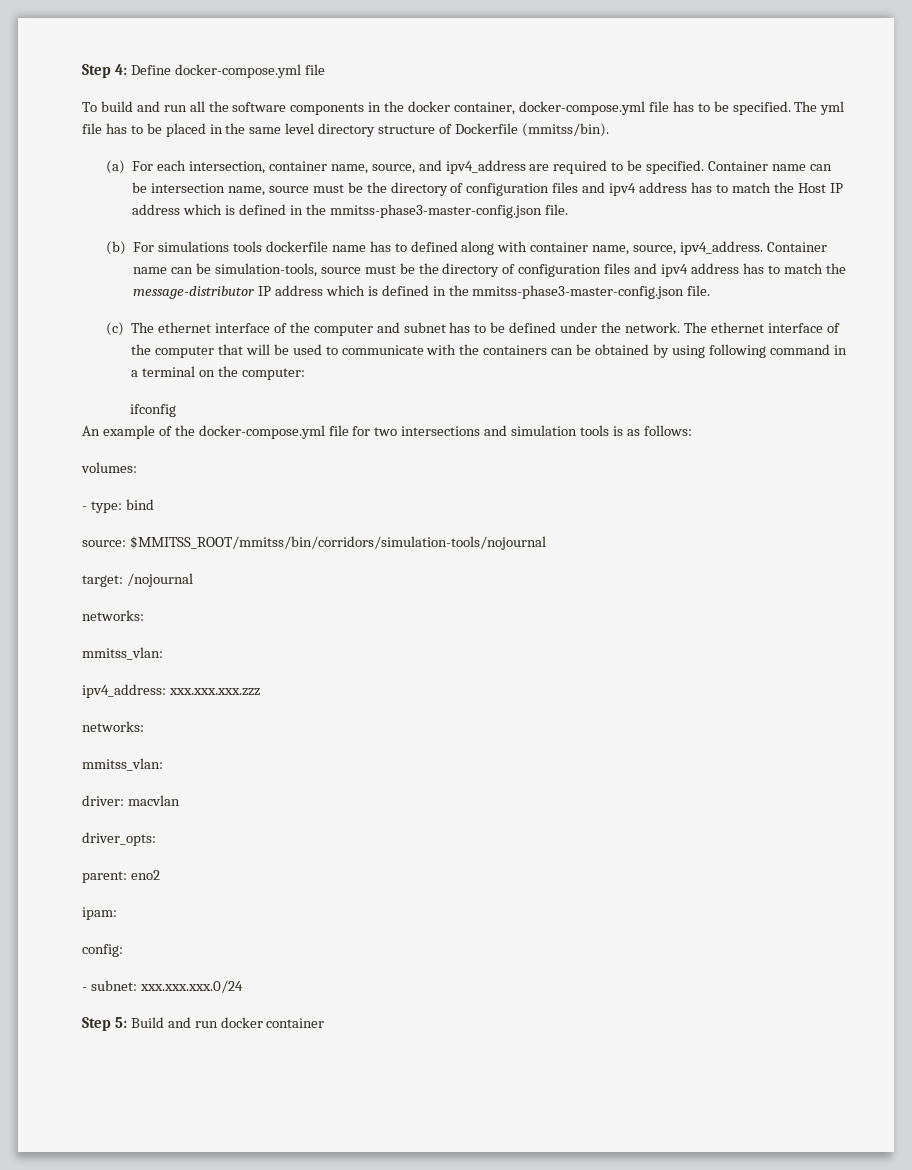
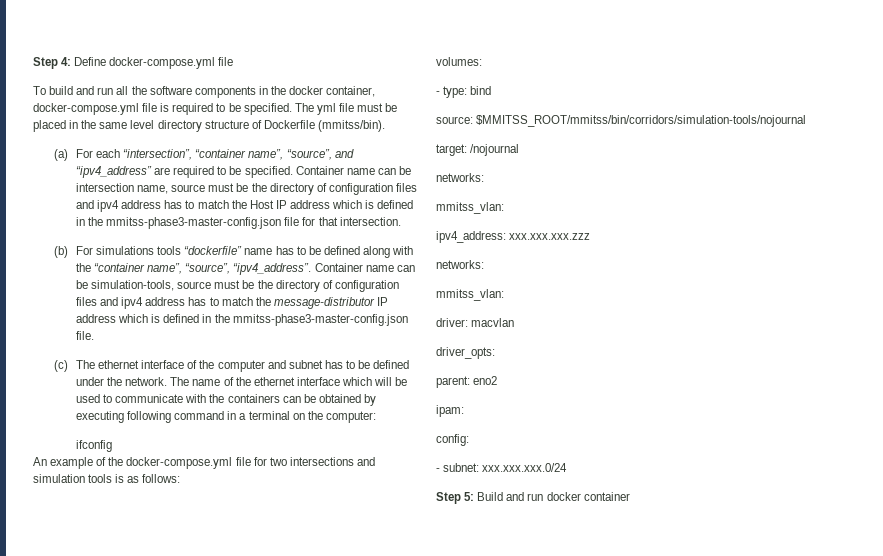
[672,101,694,112] has -> [160,103,214,115] is required
[105,123,143,134] has to -> [357,103,384,112] must
[188,160,526,174] intersection, container name, source, and ipv4_address -> [123,149,354,160] [75,166,152,178] “intersection”, “container name”, “source”, and “ipv4_address”
[544,204,568,215] file. -> [284,217,401,226] file for that intersection.
[265,241,328,252] dockerfile -> [184,246,243,255] “dockerfile”
(407, 247) none -> [308,246,321,255] be
[530,241,764,255] container name, source, ipv4_address. -> [75,263,312,275] the “container name”, “source”, “ipv4_address”.
[710,322,840,333] [131,344,243,358] ethernet interface of the computer that -> [192,377,372,386] name of the ethernet interface which
[671,345,705,358] using -> [75,411,124,423] executing

